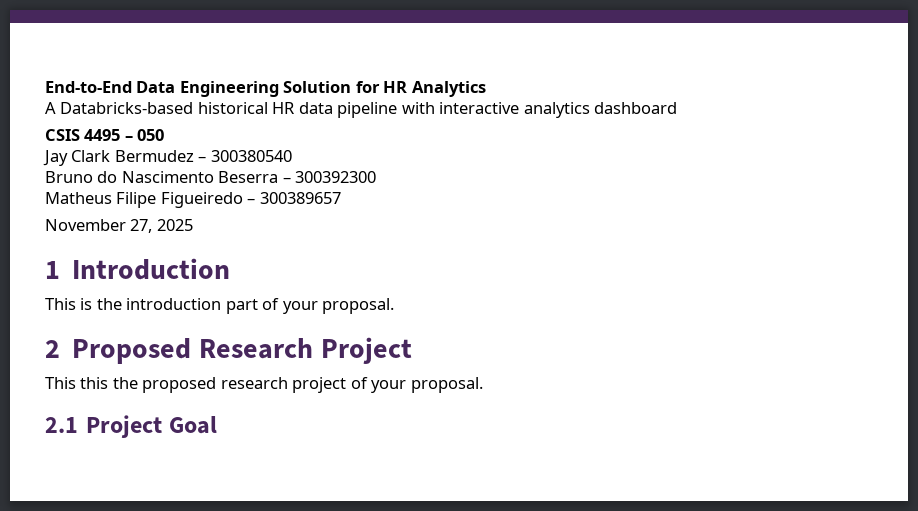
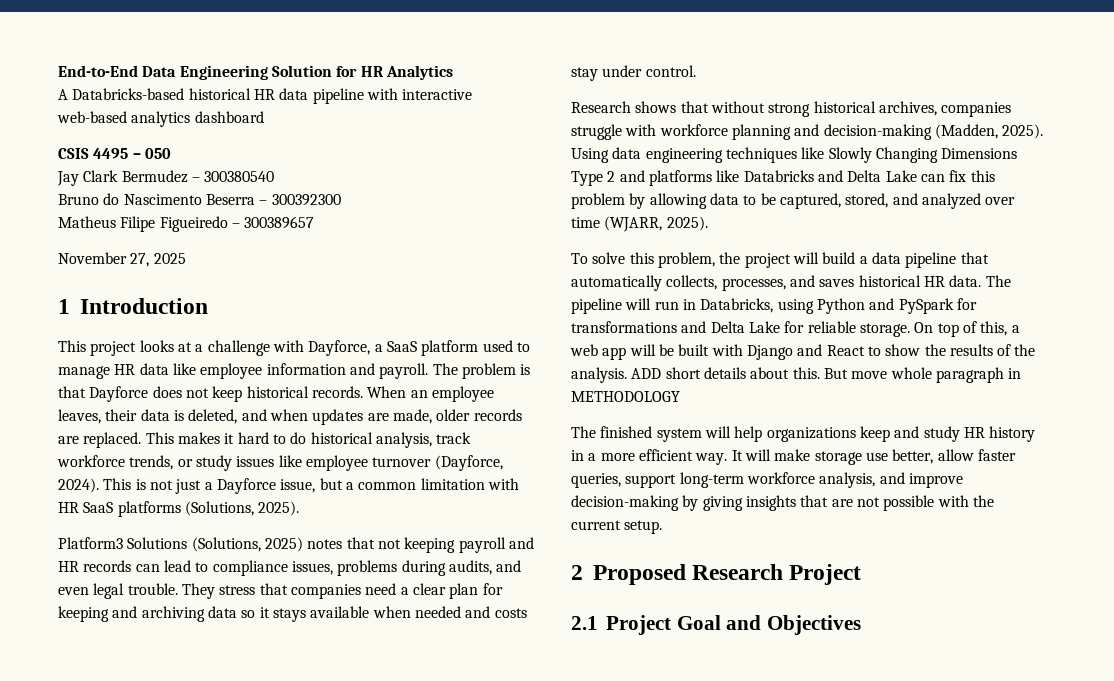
(520, 108) none -> [57,111,127,123] web-based
[80,298,395,314] [45,337,412,364] [45,377,483,393] is the introduction part of your proposal. // 2 Proposed Research Project // This this the proposed research project of your proposal. -> [90,340,530,356] [58,363,531,379] [58,386,494,402] [58,409,522,425] [58,432,472,448] [57,455,503,471] [58,478,519,494] [58,501,300,517] [58,537,534,553] [58,560,522,576] [58,583,503,599] [58,606,527,622] [571,65,696,81] [571,101,1012,117] [571,124,1044,140] [571,147,1018,163] [571,170,995,186] [571,193,1016,209] [571,216,708,232] [571,252,989,268] [571,275,1011,291] [571,298,977,314] [571,321,1020,337] [570,344,1036,360] [571,367,1022,383] [571,391,680,402] [571,426,1036,442] [571,449,1016,465] [571,472,963,488] [571,495,994,511] [571,520,663,534] [571,564,862,585] project looks at a challenge with Dayforce, a SaaS platform used to manage HR data like employee information and payroll. The problem is that Dayforce does not keep historical records. When an employee leaves, their data is deleted, and when updates are made, older records are replaced. This makes it hard to do historical analysis, track workforce trends, or study issues like employee turnover (Dayforce, 2024). This is not just a Dayforce issue, but a common limitation with HR SaaS platforms (Solutions, 2025). // Platform3 Solutions (Solutions, 2025) notes that not keeping payroll and HR records can lead to compliance issues, problems during audits, and even legal trouble. They stress that companies need a clear plan for keeping and archiving data so it stays available when needed and costs stay under control. // Research shows that without strong historical archives, companies struggle with workforce planning and decision-making (Madden, 2025). Using data engineering techniques like Slowly Changing Dimensions Type 2 and platforms like Databricks and Delta Lake can fix this problem by allowing data to be captured, stored, and analyzed over time (WJARR, 2025). // To solve this problem, the project will build a data pipeline that automatically collects, processes, and saves historical HR data. The pipeline will run in Databricks, using Python and PySpark for transformations and Delta Lake for reliable storage. On top of this, a web app will be built with Django and React to show the results of the analysis. ADD short details about this. But move whole paragraph in METHODOLOGY // The finished system will help organizations keep and study HR history in a more efficient way. It will make storage use better, allow faster queries, support long-term workforce analysis, and improve decision-making by giving insights that are not possible with the current setup. // 2 Proposed Research Project
(217, 425) none -> [726,615,862,635] and Objectives

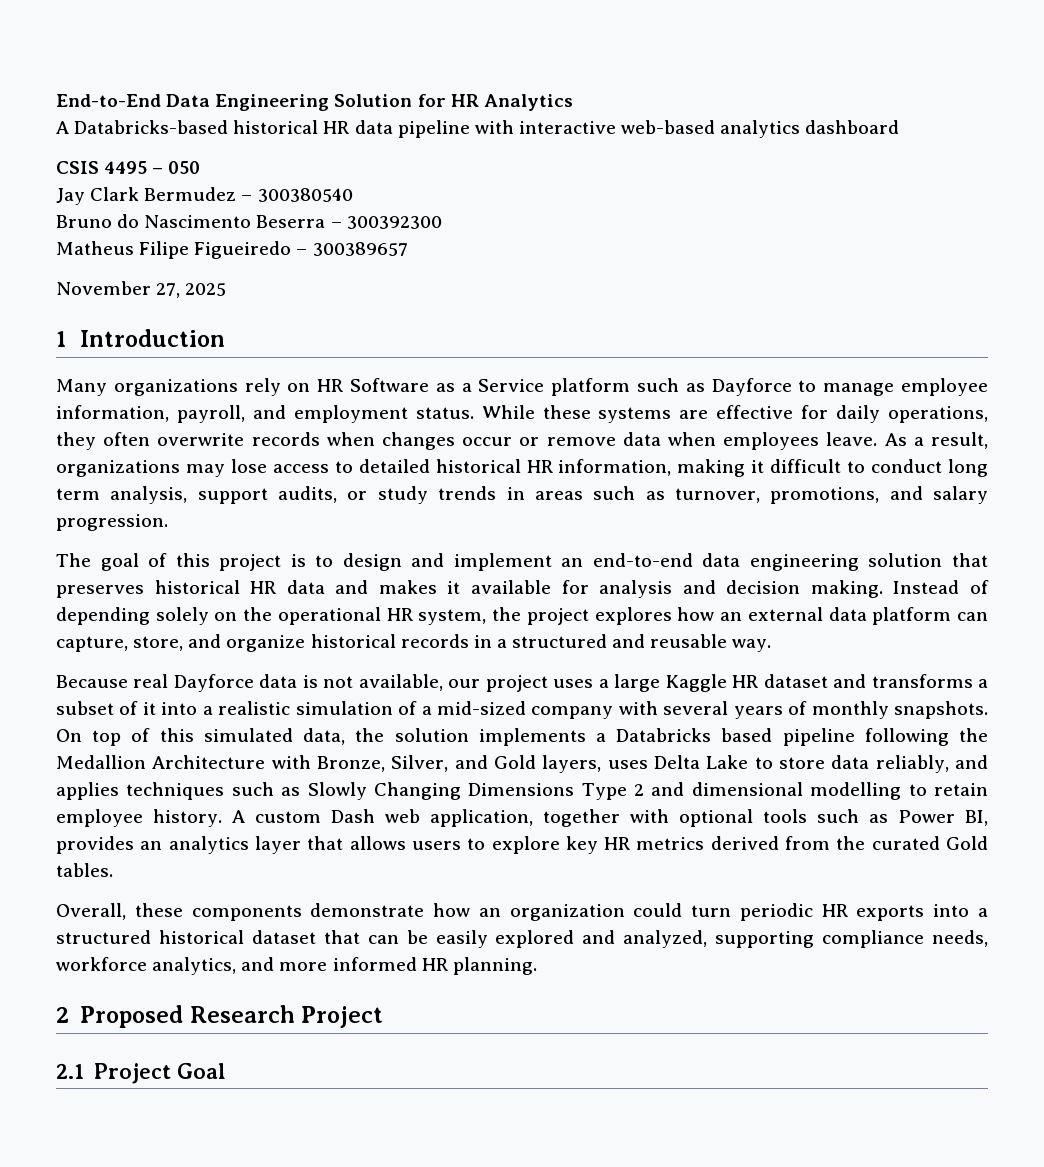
[58,340,530,356] [58,363,531,379] [58,386,494,402] [58,409,522,425] [58,432,472,448] [57,455,503,471] [58,478,519,494] [58,501,300,517] [58,537,534,553] [58,560,522,576] [58,583,503,599] [58,606,527,622] [571,65,696,81] [571,101,1012,117] [571,124,1044,140] [571,147,825,163] This project looks at a challenge with Dayforce, a SaaS platform used to manage HR data like employee information and payroll. The problem is that Dayforce does not keep historical records. When an employee leaves, their data is deleted, and when updates are made, older records are replaced. This makes it hard to do historical analysis, track workforce trends, or study issues like employee turnover (Dayforce, 2024). This is not just a Dayforce issue, but a common limitation with HR SaaS platforms (Solutions, 2025). // Platform3 Solutions (Solutions, 2025) notes that not keeping payroll and HR records can lead to compliance issues, problems during audits, and even legal trouble. They stress that companies need a clear plan for keeping and archiving data so it stays available when needed and costs stay under control. // Research shows that without strong historical archives, companies struggle with workforce planning and decision-making (Madden, 2025). Using data engineering techniques like -> [56,378,988,396] [56,405,988,423] [56,432,989,450] [56,459,989,477] [56,486,988,504] [56,514,168,531] [56,553,988,571] [56,580,989,598] [56,607,989,625] [56,634,772,652] [56,674,989,692] [56,701,988,719] [56,728,988,746] [56,755,989,773] [56,782,301,800] Many organizations rely on HR Software as a Service platform such as Dayforce to manage employee information, payroll, and employment status. While these systems are effective for daily operations, they often overwrite records when changes occur or remove data when employees leave. As a result, organizations may lose access to detailed historical HR information, making it difficult to conduct long term analysis, support audits, or study trends in areas such as turnover, promotions, and salary progression. // The goal of this project is to design and implement an end-to-end data engineering solution that preserves historical HR data and makes it available for analysis and decision making. Instead of depending solely on the operational HR system, the project explores how an external data platform can capture, store, and organize historical records in a structured and reusable way. // Because real Dayforce data is not available, our project uses a large Kaggle HR dataset and transforms a subset of it into a realistic simulation of a mid-sized company with several years of monthly snapshots. On top of this simulated data, the solution implements a Databricks based pipeline following the Medallion Architecture with Bronze, Silver, and Gold layers, uses Delta Lake to store data reliably, and applies techniques such as
[648,170,995,186] [571,193,1016,209] [571,216,708,232] [571,252,989,268] [571,275,1011,291] [571,298,977,314] [571,321,1020,337] [570,344,1036,360] [571,367,1022,383] [571,391,680,402] [571,426,1036,442] [571,449,1016,465] [571,472,963,488] [571,495,994,511] [571,520,663,534] platforms like Databricks and Delta Lake can fix this problem by allowing data to be captured, stored, and analyzed over time (WJARR, 2025). // To solve this problem, the project will build a data pipeline that automatically collects, processes, and saves historical HR data. The pipeline will run in Databricks, using Python and PySpark for transformations and Delta Lake for reliable storage. On top of this, a web app will be built with Django and React to show the results of the analysis. ADD short details about this. But move whole paragraph in METHODOLOGY // The finished system will help organizations keep and study HR history in a more efficient way. It will make storage use better, allow faster queries, support long-term workforce analysis, and improve decision-making by giving insights that are not possible with the current setup. -> [691,782,988,800] [56,809,988,827] [56,836,988,854] [56,863,113,877] [56,903,988,921] [56,930,988,948] [56,957,537,975] dimensional modelling to retain employee history. A custom Dash web application, together with optional tools such as Power BI, provides an analytics layer that allows users to explore key HR metrics derived from the curated Gold tables. // Overall, these components demonstrate how an organization could turn periodic HR exports into a structured historical dataset that can be easily explored and analyzed, supporting compliance needs, workforce analytics, and more informed HR planning.
[726,615,862,635] and Objectives -> (226, 1071) none

